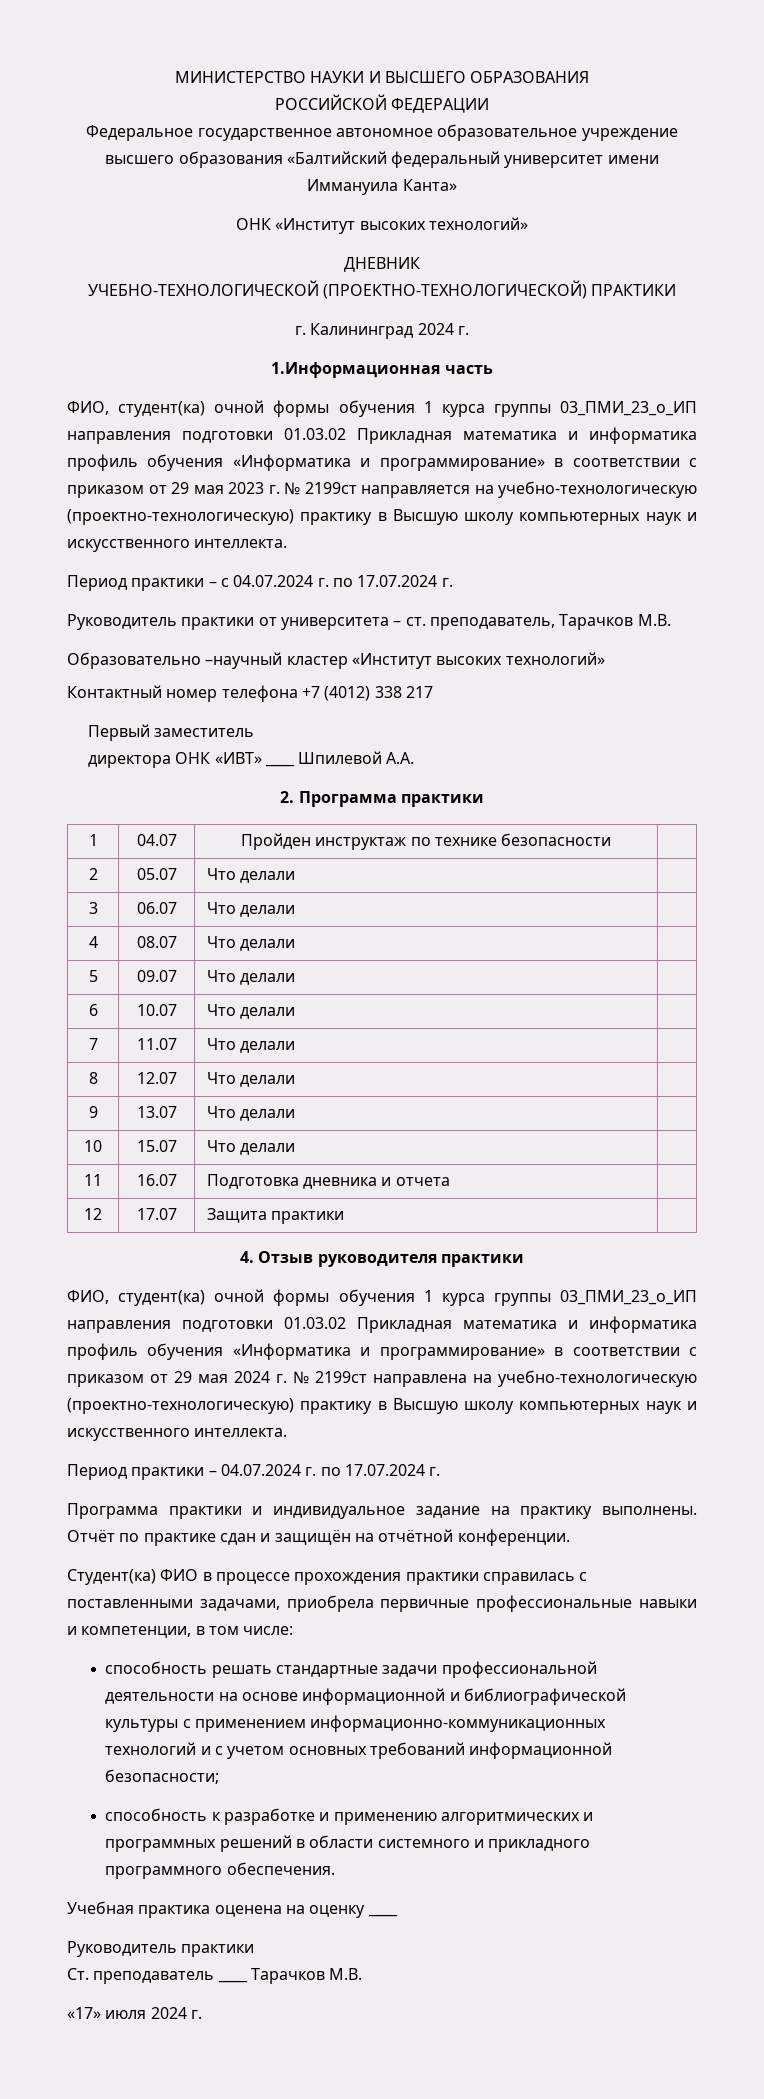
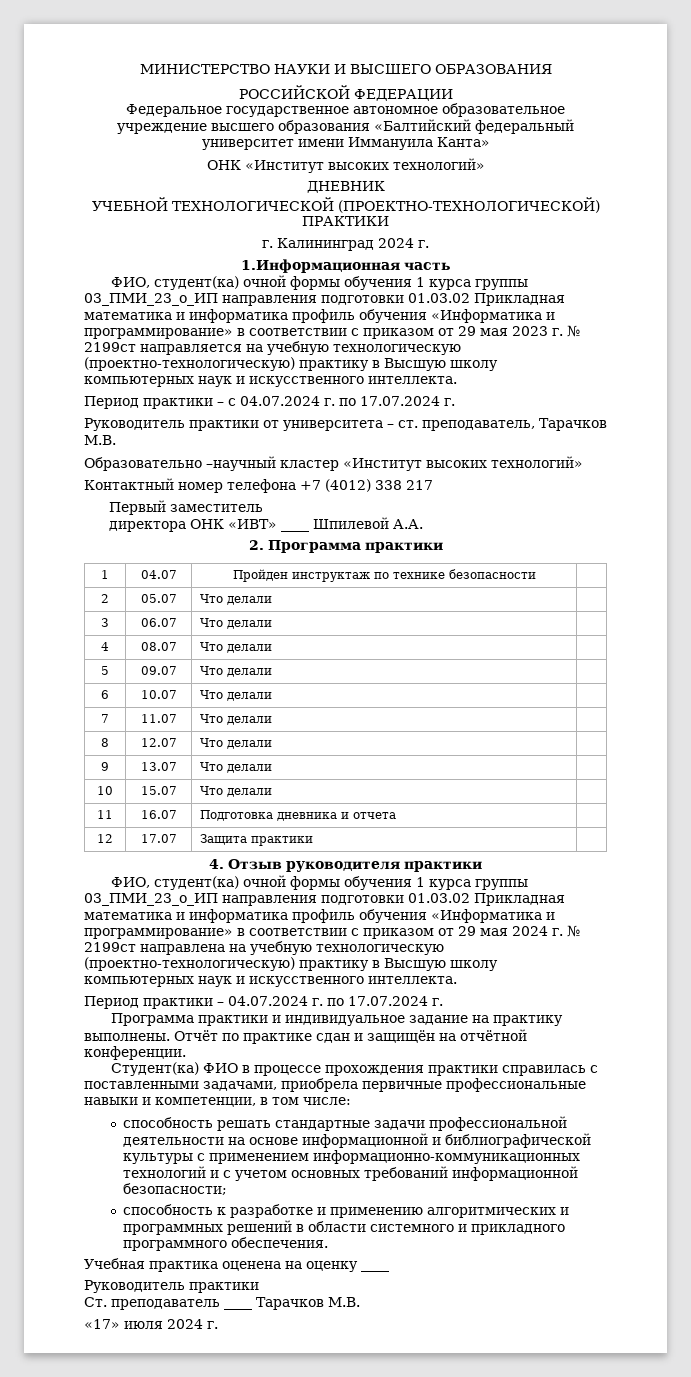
[87,280,319,296] УЧЕБНО-ТЕХНОЛОГИЧЕСКОЙ -> [91,197,334,211] УЧЕБНОЙ ТЕХНОЛОГИЧЕСКОЙ
[498,481,697,498] учебно-технологическую -> [267,341,461,355] учебную технологическую
[498,1370,697,1387] учебно-технологическую -> [250,941,444,955] учебную технологическую

